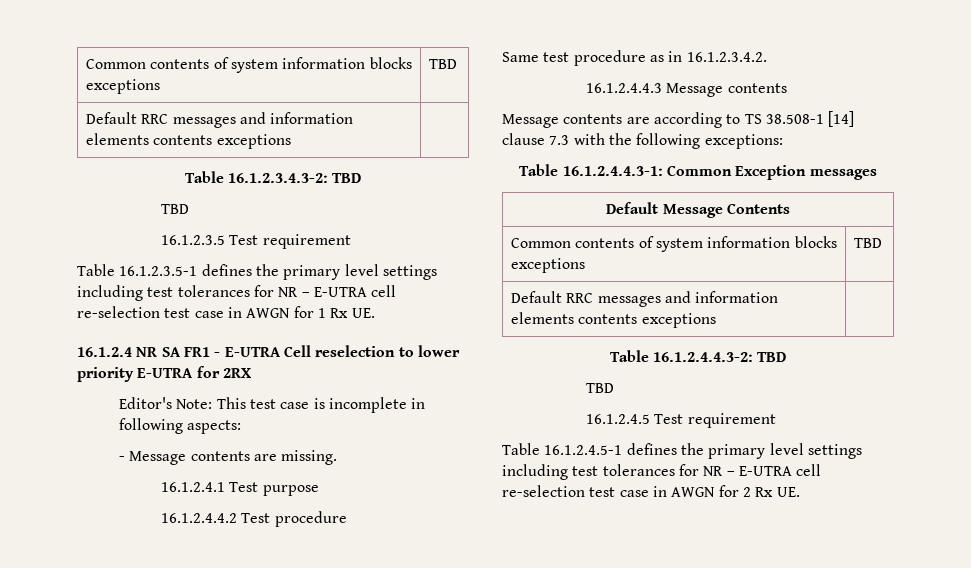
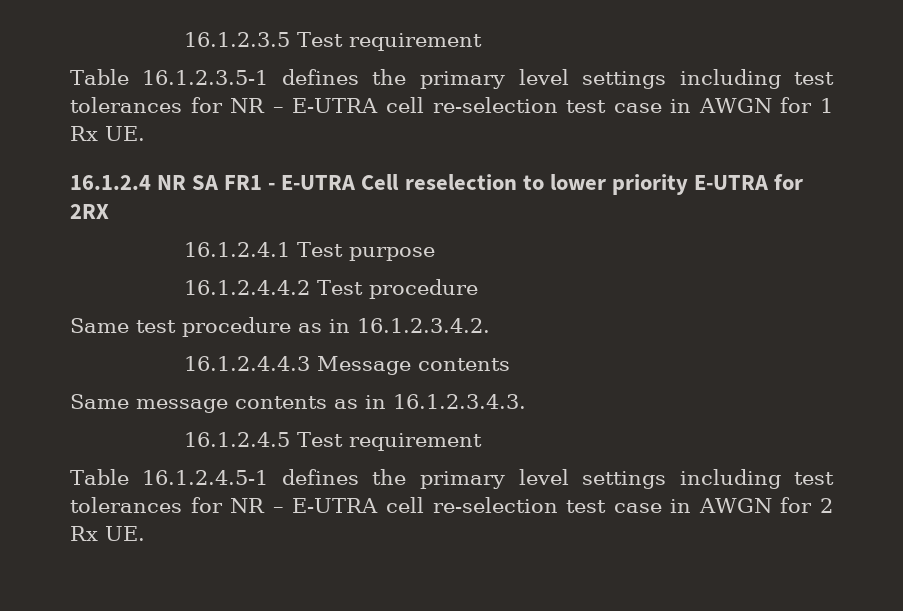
[86,57,412,73] [86,79,161,94] [429,59,458,69] [86,112,354,128] [86,133,291,149] [184,171,362,183] [161,204,190,214] Common contents of system information blocks exceptions | TBD // Default RRC messages and information elements contents exceptions | // Table 16.1.2.3.4.3-2: TBD // TBD // -> (184, 39) none
[119,397,426,413] [119,418,242,434] [119,450,338,465] // Editor's Note: This test case is incomplete in following aspects: // - Message contents are missing. -> (109, 211) none
[502,111,855,128] [502,133,783,149] [519,164,877,180] [606,202,790,218] [511,236,837,252] [511,258,586,273] [854,238,883,248] [511,291,779,307] [511,312,716,328] [609,350,787,362] [586,383,615,393] Message contents are according to TS 38.508-1 [14] clause 7.3 with the following exceptions: // Table 16.1.2.4.4.3-1: Common Exception messages // Default Message Contents // Common contents of system information blocks exceptions | TBD // Default RRC messages and information elements contents exceptions | // Table 16.1.2.4.4.3-2: TBD // TBD -> [70,394,526,413] Same message contents as in 16.1.2.3.4.3.

